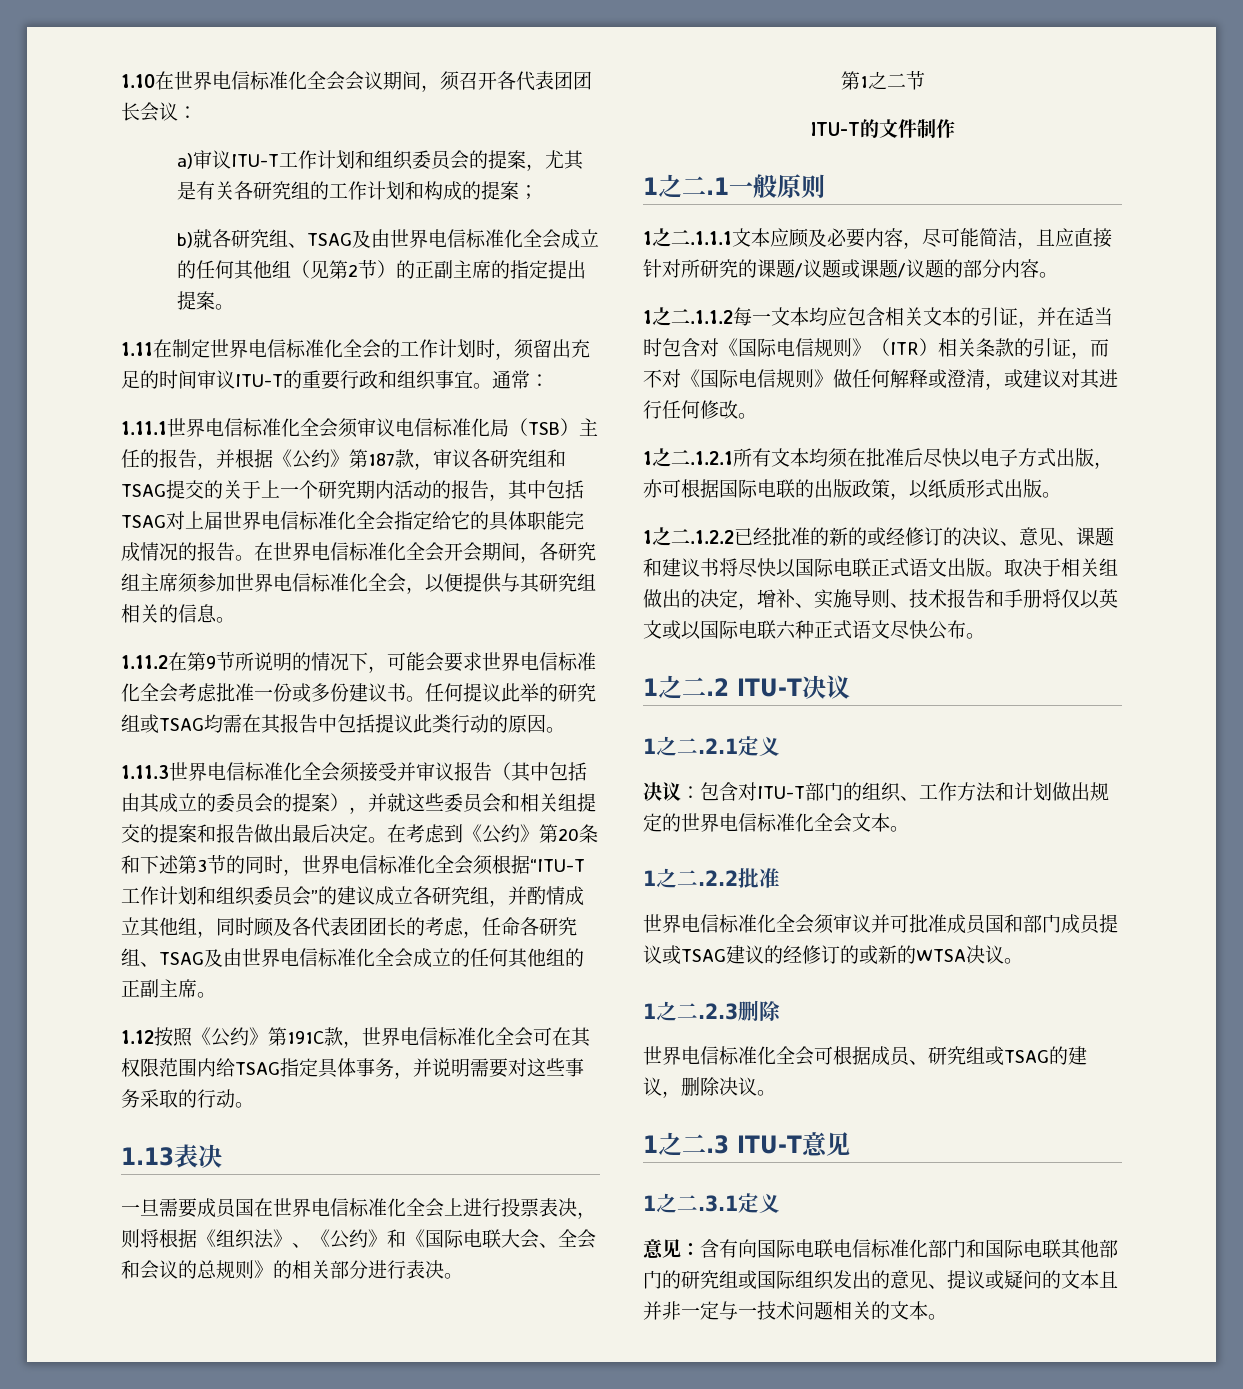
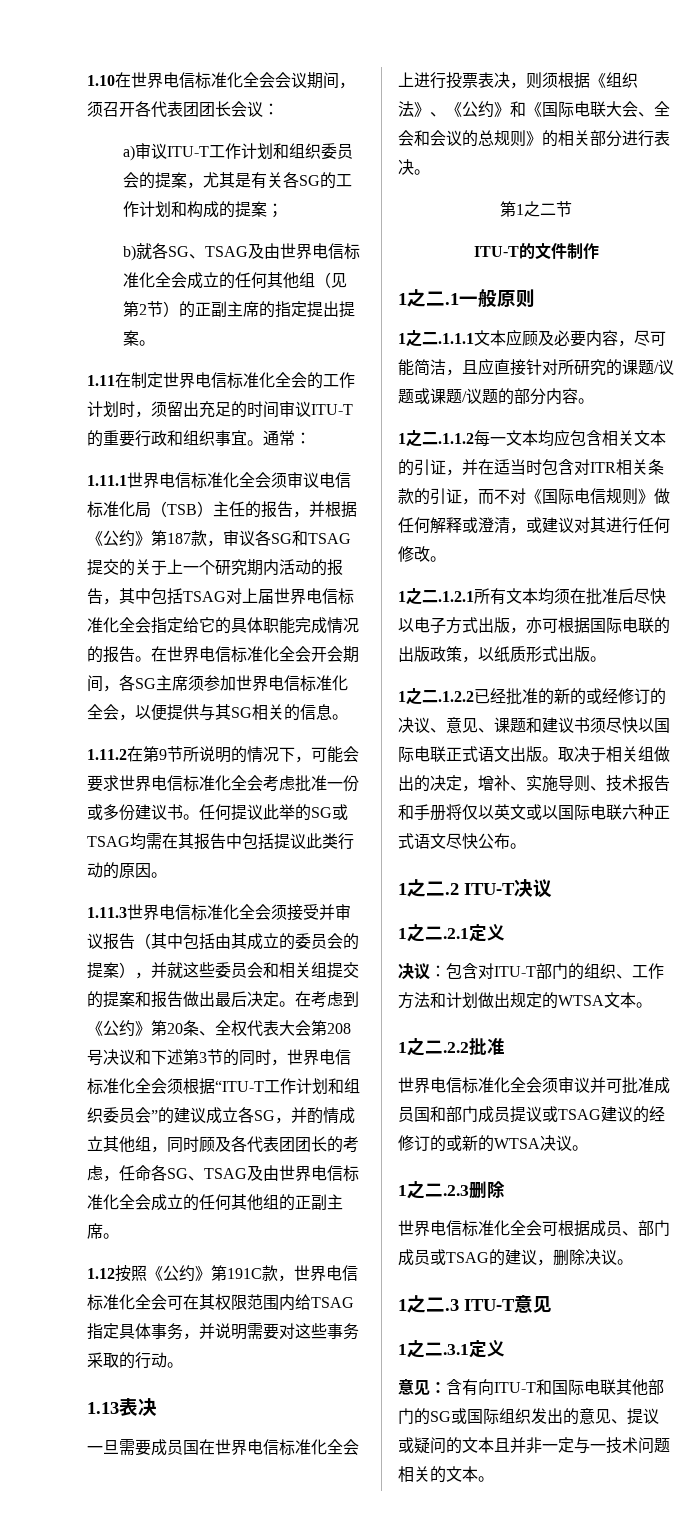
[253,181,311,200] 研究组 -> [299,175,321,186] SG
[231,229,289,248] 研究组 -> [168,246,190,257] SG
[490,449,547,468] 研究组 -> [271,533,292,544] SG
[558,542,596,561] [121,573,140,591] 研究组 -> [135,678,156,689] SG
[539,573,596,592] 研究组 -> [231,707,252,718] SG
[558,683,596,702] [121,714,140,732] 研究组 -> [311,807,332,818] SG
(598, 833) none -> [199,1020,351,1037] [87,1049,135,1066] 、全权代表大会第208号决议
[432,886,489,905] 研究组 -> [254,1110,275,1121] SG
[539,917,577,936] [121,948,140,966] 研究组 -> [167,1168,188,1179] SG
[140,1229,159,1248] 将 -> [542,72,558,88] 须
[719,338,938,357] 《国际电信规则》（ITR） -> [590,462,616,473] ITR
[719,558,738,577] 将 -> [590,717,606,733] 须
[681,813,852,833] 世界电信标准化全会 -> [558,995,604,1006] WTSA
[928,1046,985,1065] 研究组 -> [638,1220,670,1236] [398,1249,430,1266] 部门成员
[757,1239,966,1258] 国际电联电信标准化部门 -> [494,1382,536,1393] ITU-T
[681,1270,738,1289] 研究组 -> [430,1411,451,1422] SG

